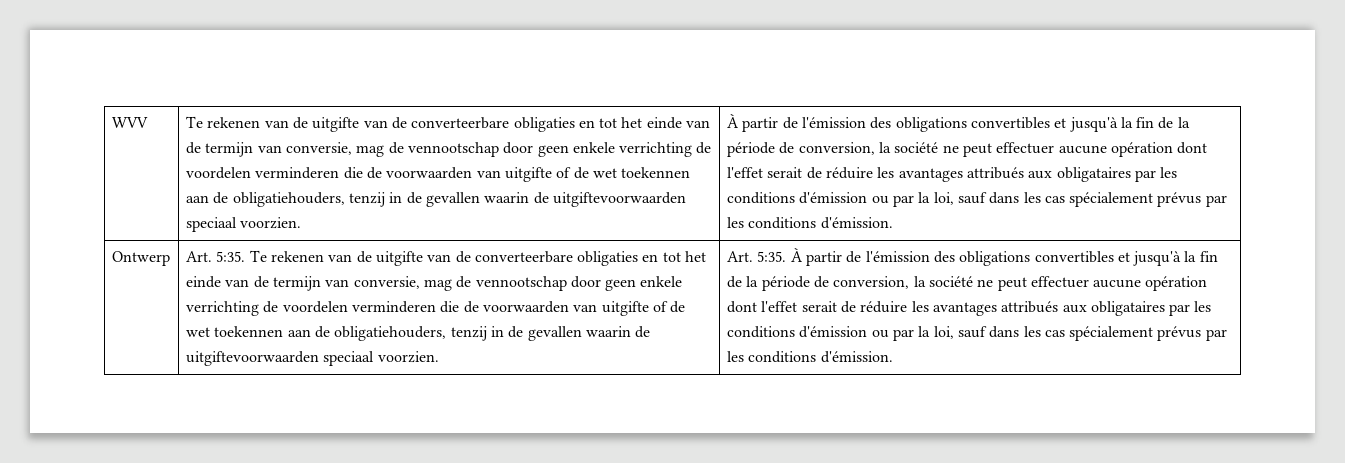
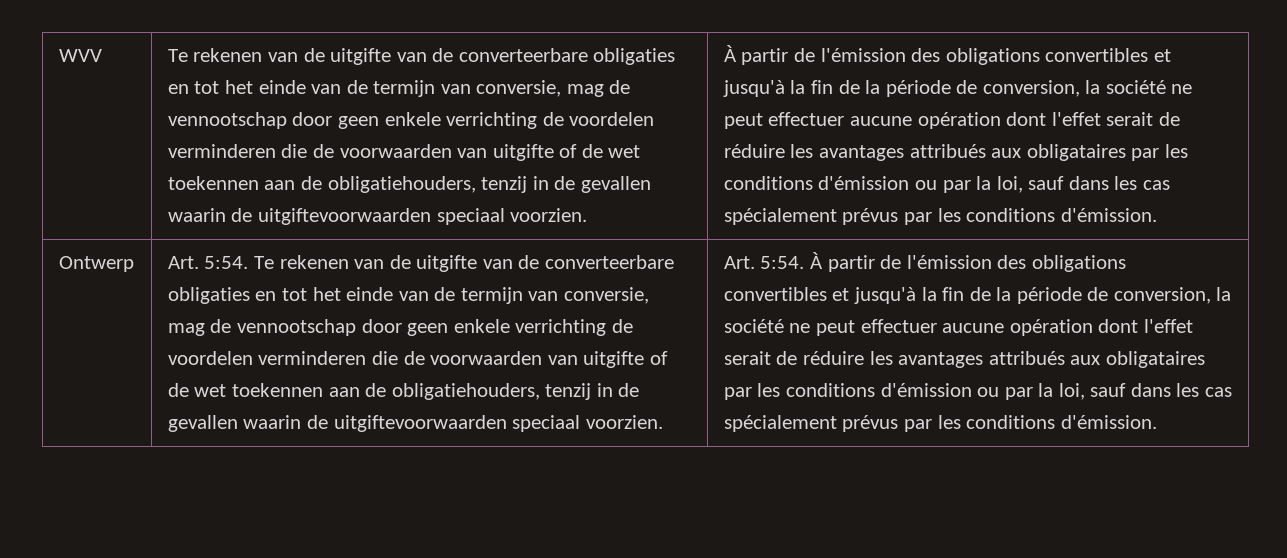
[216,251,246,262] 5:35. -> [204,256,249,269] 5:54.
[757,251,787,262] 5:35. -> [760,256,805,269] 5:54.

